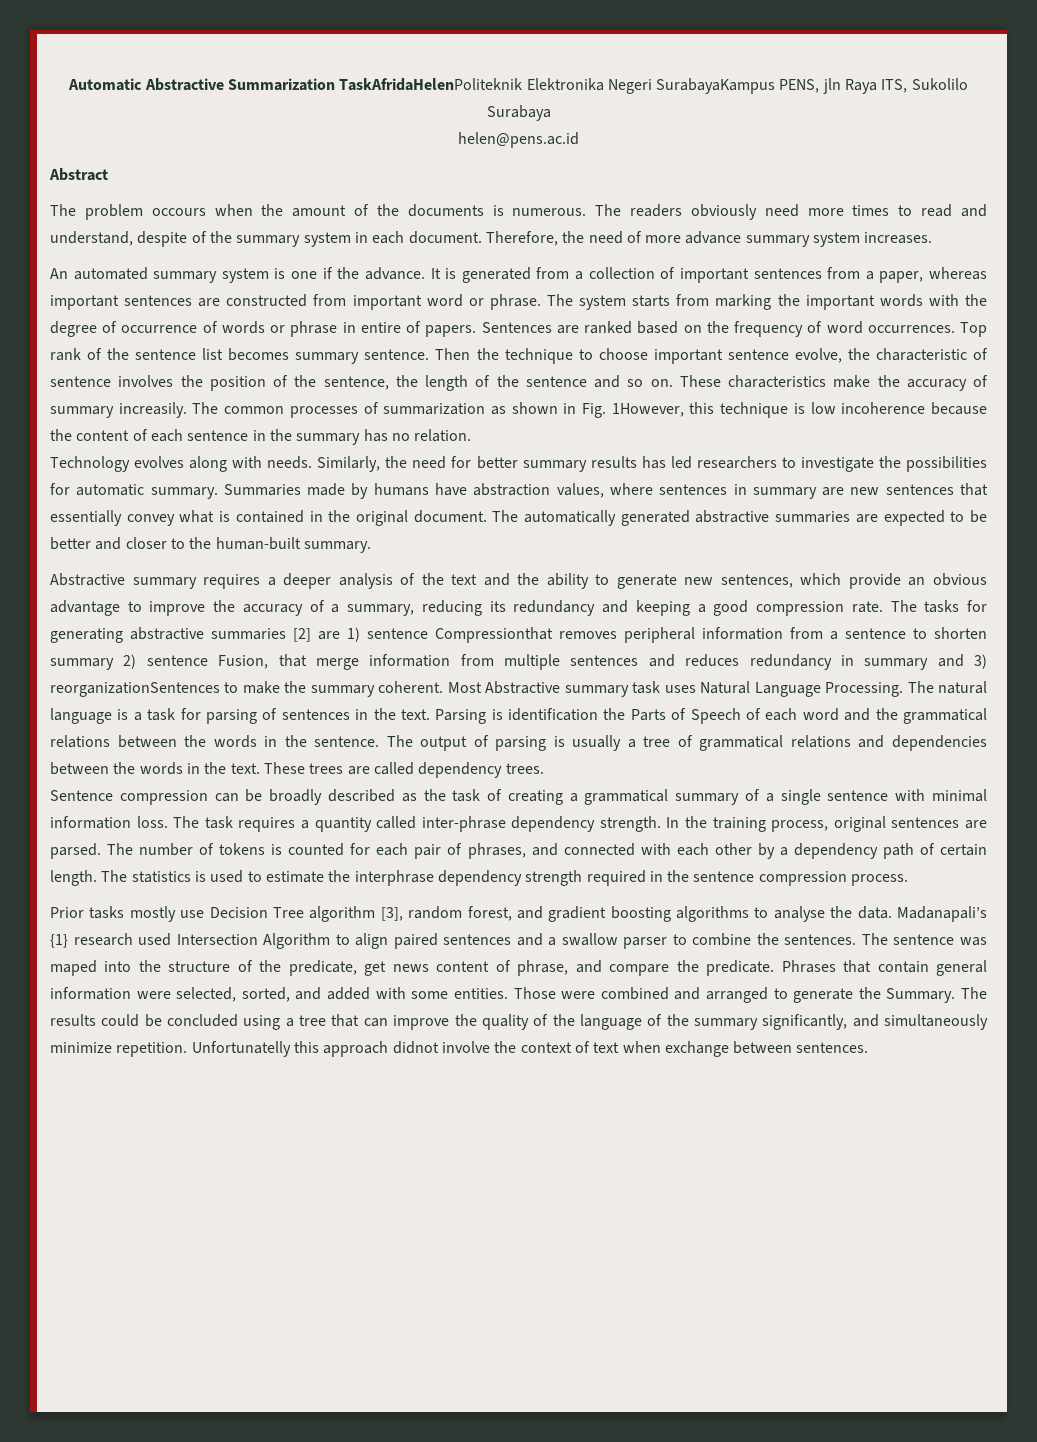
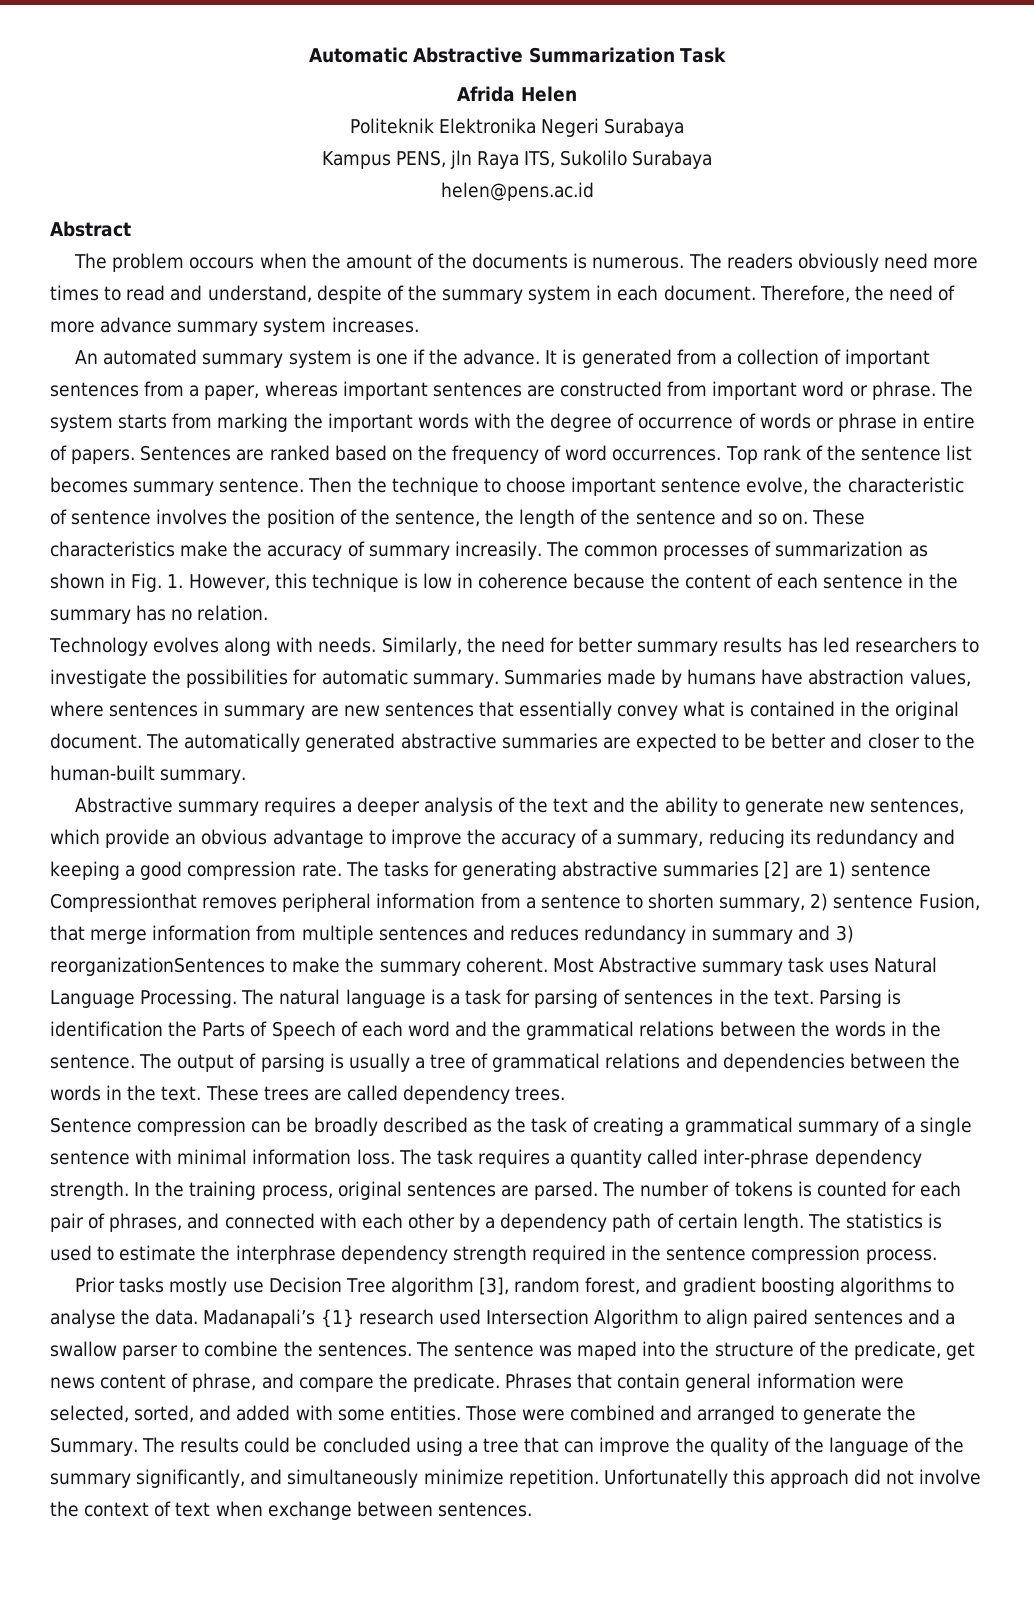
[339,78,776,94] TaskAfridaHelenPoliteknik Elektronika Negeri SurabayaKampus -> [679,47,726,63] [457,86,577,102] [349,118,685,137] [321,151,391,169] Task // Afrida Helen // Politeknik Elektronika Negeri Surabaya // Kampus
[611,403,684,417] 1However, -> [167,574,270,591] 1. However,
[841,402,926,414] incoherence -> [457,573,569,589] in coherence
[50,658,114,670] summary -> [719,897,806,912] summary,
[392,1041,439,1054] didnot -> [854,1469,915,1485] did not

